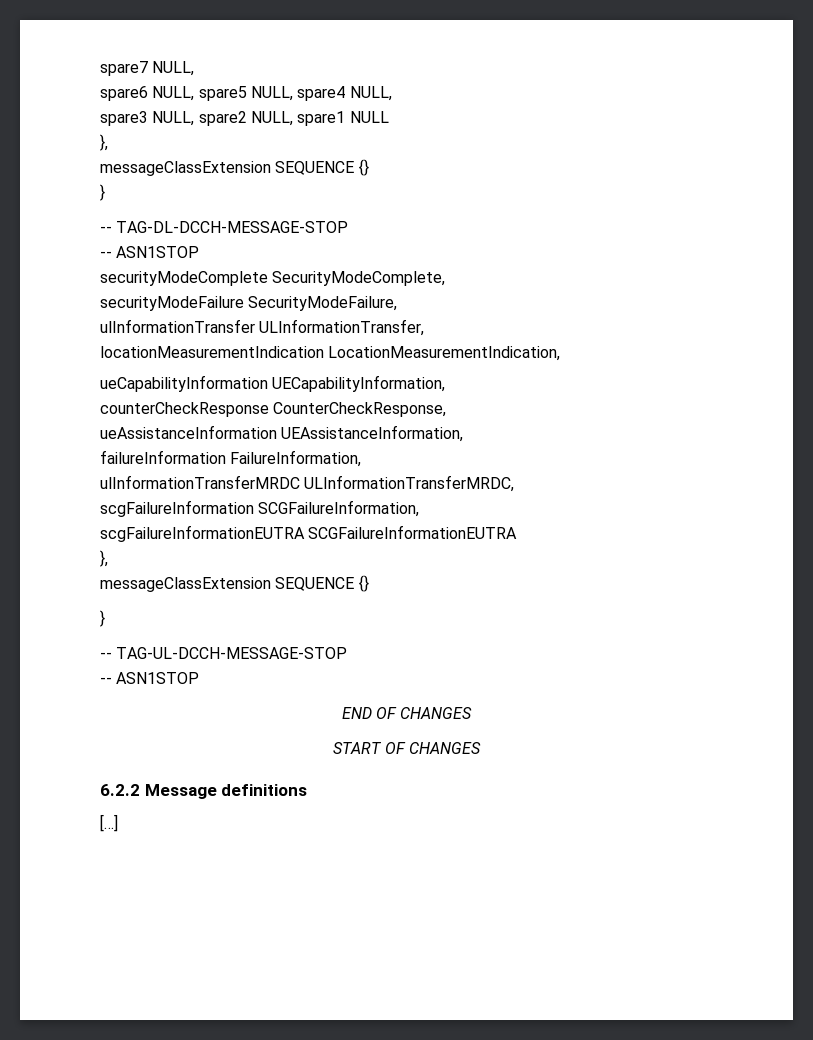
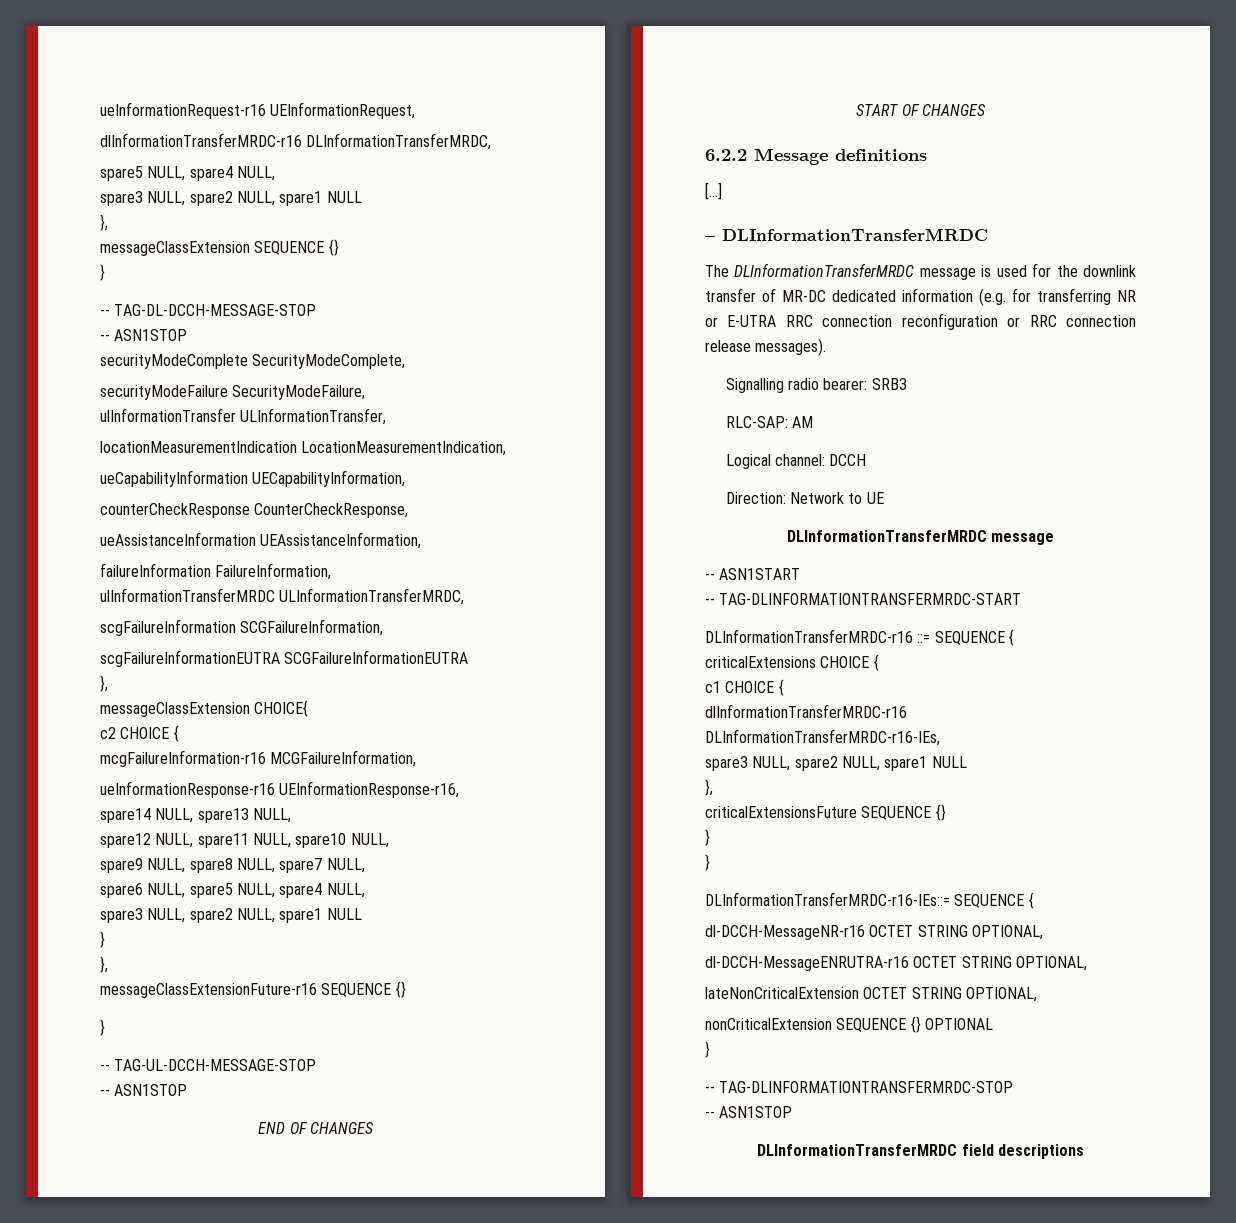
[100,61,195,76] [100,86,195,101] spare7 NULL, // spare6 NULL, -> [100,102,416,119] [100,133,492,150] ueInformationRequest-r16 UEInformationRequest, // dlInformationTransferMRDC-r16 DLInformationTransferMRDC, //
(271, 584) none -> [254,700,309,717] [100,725,179,742] [100,750,417,767] [100,781,460,798] [100,808,291,823] [100,833,389,848] [100,858,365,873] [100,883,365,898] [100,908,362,923] [100,931,105,948] [100,956,108,973] [100,983,317,998] CHOICE{ // c2 CHOICE { // mcgFailureInformation-r16 MCGFailureInformation, // ueInformationResponse-r16 UEInformationResponse-r16, // spare14 NULL, spare13 NULL, // spare12 NULL, spare11 NULL, spare10 NULL, // spare9 NULL, spare8 NULL, spare7 NULL, // spare6 NULL, spare5 NULL, spare4 NULL, // spare3 NULL, spare2 NULL, spare1 NULL // } // }, // messageClassExtensionFuture-r16
(118, 823) none -> [705,228,988,241] [705,263,1136,280] [705,288,1136,306] [705,313,1136,330] [705,338,827,356] [725,378,907,393] [725,416,813,428] [725,454,867,469] [725,492,884,504] [786,530,1055,545] [705,568,801,580] [705,593,1022,605] [705,629,1014,646] [705,654,879,671] [705,679,784,696] [705,704,907,718] [705,729,940,746] [705,756,967,771] [705,779,713,796] [705,804,946,821] [705,829,710,846] [705,854,710,871] [705,892,1034,909] [705,925,1043,940] [705,956,1087,971] [705,987,1037,1002] [705,1016,993,1033] [705,1041,710,1058] [705,1081,1014,1093] [705,1106,793,1118] [757,1144,1084,1159] // – DLInformationTransferMRDC // The DLInformationTransferMRDC message is used for the downlink transfer of MR-DC dedicated information (e.g. for transferring NR or E-UTRA RRC connection reconfiguration or RRC connection release messages). // Signalling radio bearer: SRB3 // RLC-SAP: AM // Logical channel: DCCH // Direction: Network to UE // DLInformationTransferMRDC message // -- ASN1START // -- TAG-DLINFORMATIONTRANSFERMRDC-START // DLInformationTransferMRDC-r16 ::= SEQUENCE { // criticalExtensions CHOICE { // c1 CHOICE { // dlInformationTransferMRDC-r16 DLInformationTransferMRDC-r16-IEs, // spare3 NULL, spare2 NULL, spare1 NULL // }, // criticalExtensionsFuture SEQUENCE {} // } // } // DLInformationTransferMRDC-r16-IEs::= SEQUENCE { // dl-DCCH-MessageNR-r16 OCTET STRING OPTIONAL, // dl-DCCH-MessageENRUTRA-r16 OCTET STRING OPTIONAL, // lateNonCriticalExtension OCTET STRING OPTIONAL, // nonCriticalExtension SEQUENCE {} OPTIONAL // } // -- TAG-DLINFORMATIONTRANSFERMRDC-STOP // -- ASN1STOP // DLInformationTransferMRDC field descriptions

